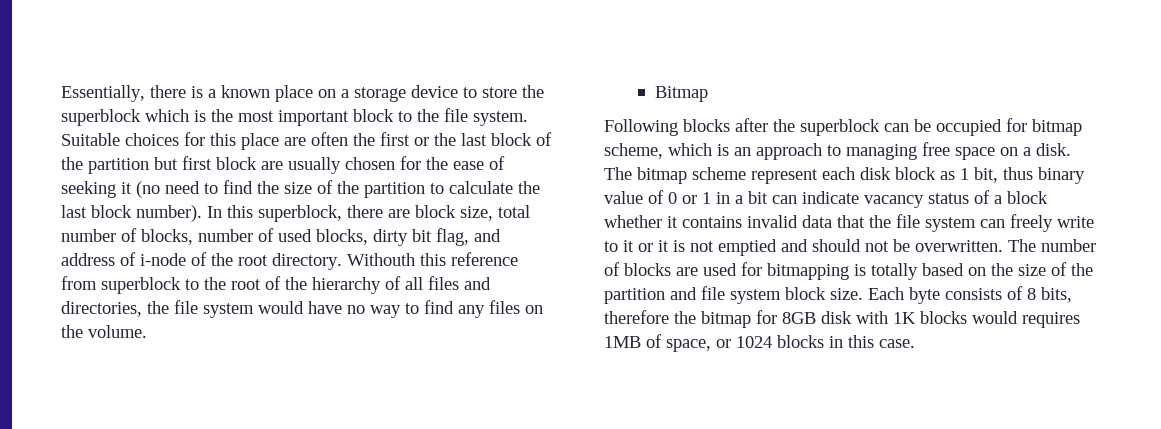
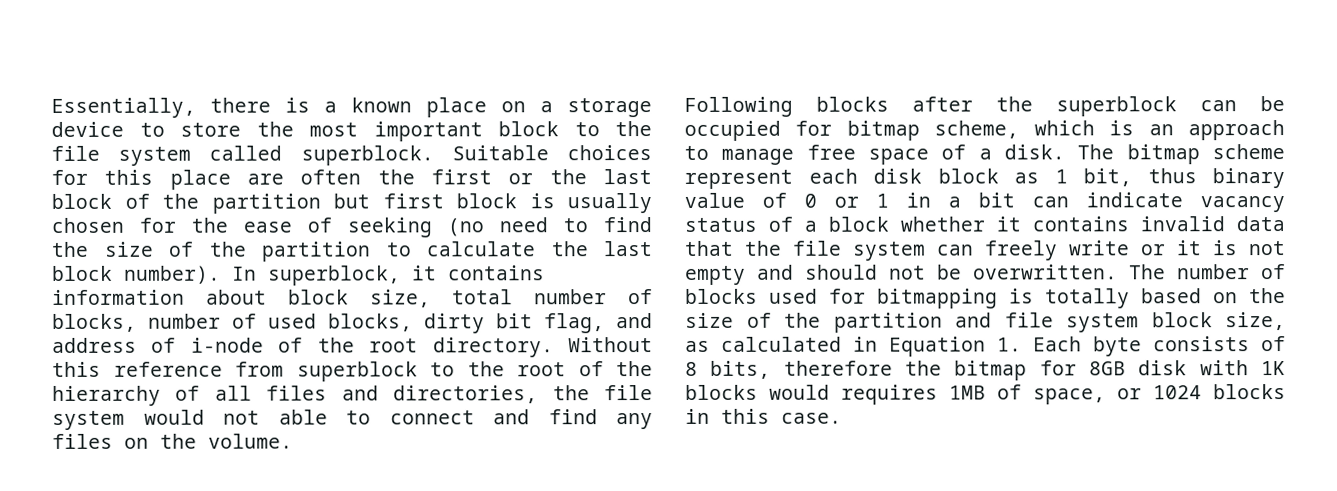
[61,109,233,126] superblock which is the -> (294, 129) none
[473,111,528,126] system. -> [118,145,434,166] system called superblock.
[261,161,283,170] are -> [529,193,555,209] is
[121,182,132,194] it -> (432, 227) none
[227,205,410,222] this superblock, there are -> [268,265,545,286] [52,289,267,305] superblock, it contains information about
[347,253,415,266] Withouth -> [568,337,653,353] Without
[308,301,419,318] have no way to -> [223,409,530,425] not able to connect and
[654,86,708,102] // Bitmap -> (293, 441) none
[846,144,917,160] managing -> [721,148,795,165] manage
[1000,147,1018,156] on -> [941,144,967,160] of
[604,240,634,252] to it -> (1130, 248) none
[718,239,777,256] emptied -> [685,265,746,285] empty
[676,267,698,276] are -> (758, 296) none
[830,288,863,300] size. -> [1225,312,1286,331] [685,336,1022,357] size, as calculated in Equation 1.

